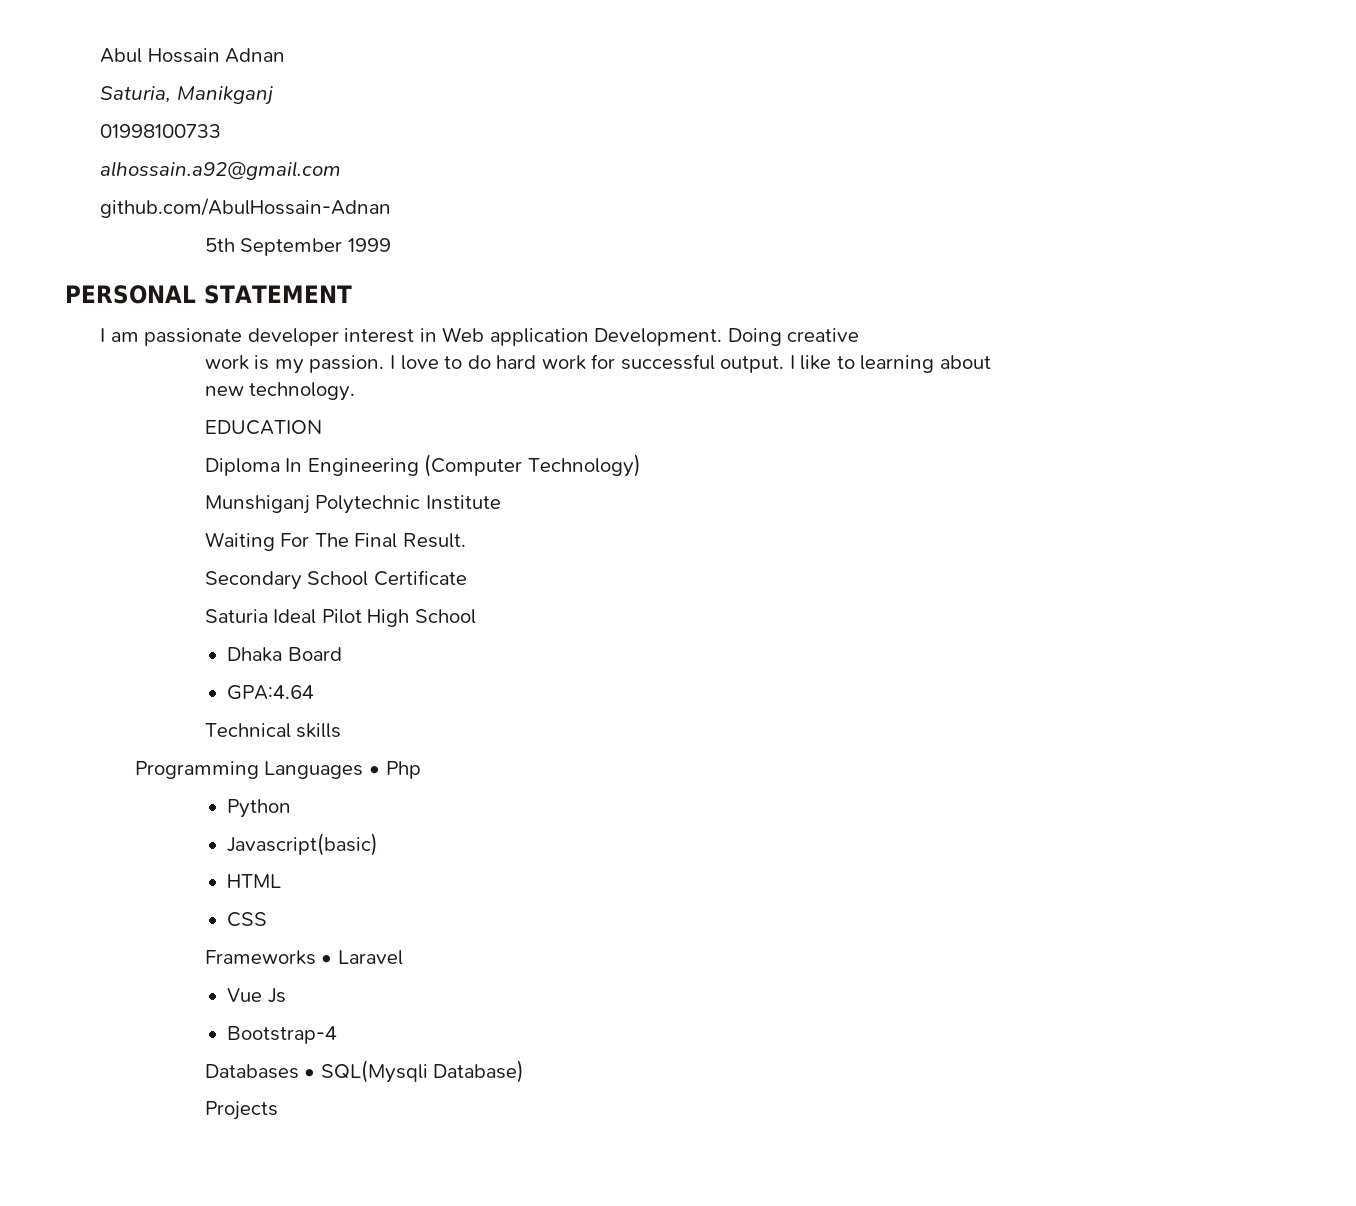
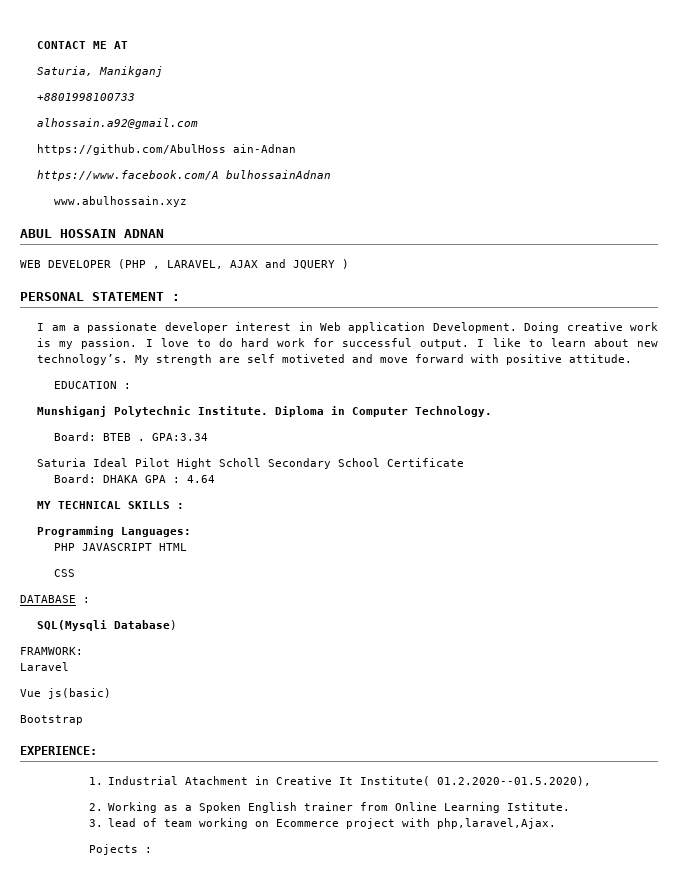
[99,48,286,63] Abul Hossain Adnan -> [37,41,129,49] CONTACT ME AT
[99,124,221,138] 01998100733 -> [37,93,136,101] +8801998100733
[99,198,391,218] [204,238,391,256] github.com/AbulHossain-Adnan // 5th September 1999 -> [37,144,297,155] [37,170,332,181] [54,196,188,207] [20,229,164,238] [20,259,349,269] https://github.com/AbulHoss ain-Adnan // https://www.facebook.com/A bulhossainAdnan // www.abulhossain.xyz // ABUL HOSSAIN ADNAN // WEB DEVELOPER (PHP , LARAVEL, AJAX and JQUERY )
(352, 294) none -> [172,294,180,301] :
(139, 337) none -> [72,325,80,331] a
(860, 335) // -> (623, 326) none
[860,355,935,373] learning -> [550,338,586,347] learn
[204,382,356,401] [204,420,322,435] [204,454,641,477] [204,495,501,514] [204,532,466,551] [204,570,467,590] [204,609,476,627] [227,647,342,662] [227,685,315,700] [204,723,342,738] [134,761,421,779] [227,799,292,818] [227,833,379,856] [227,874,282,888] [227,912,268,927] [204,950,403,965] [227,988,286,1003] [227,1026,338,1044] [204,1060,525,1083] [204,1101,278,1120] // new technology. // EDUCATION // Diploma In Engineering (Computer Technology) // Munshiganj Polytechnic Institute // Waiting For The Final Result. // Secondary School Certificate // Saturia Ideal Pilot High School // Dhaka Board // GPA:4.64 // Technical skills // Programming Languages • Php // Python // Javascript(basic) // HTML // CSS // Frameworks • Laravel // Vue Js // Bootstrap-4 // Databases • SQL(Mysqli Database) // Projects -> [637,341,658,347] [37,354,633,365] [54,381,132,389] [37,406,493,417] [54,432,209,441] [37,458,465,469] [54,474,216,483] [37,501,185,509] [37,526,192,537] [54,543,188,551] [54,569,76,577] [20,595,90,603] [37,620,178,631] [20,647,83,655] [20,662,69,671] [20,688,111,699] [20,715,83,725] [20,746,97,755] [88,776,592,786] [88,802,571,813] [88,818,557,829] [88,844,152,855] new technology’s. My strength are self motiveted and move forward with positive attitude. // EDUCATION : // Munshiganj Polytechnic Institute. Diploma in Computer Technology. // Board: BTEB . GPA:3.34 // Saturia Ideal Pilot Hight Scholl Secondary School Certificate // Board: DHAKA GPA : 4.64 // MY TECHNICAL SKILLS : // Programming Languages: // PHP JAVASCRIPT HTML // CSS // DATABASE : // SQL(Mysqli Database) // FRAMWORK: // Laravel // Vue js(basic) // Bootstrap // EXPERIENCE: // 1. Industrial Atachment in Creative It Institute( 01.2.2020--01.5.2020), // 2. Working as a Spoken English trainer from Online Learning Istitute. // 3. lead of team working on Ecommerce project with php,laravel,Ajax. // Pojects :

